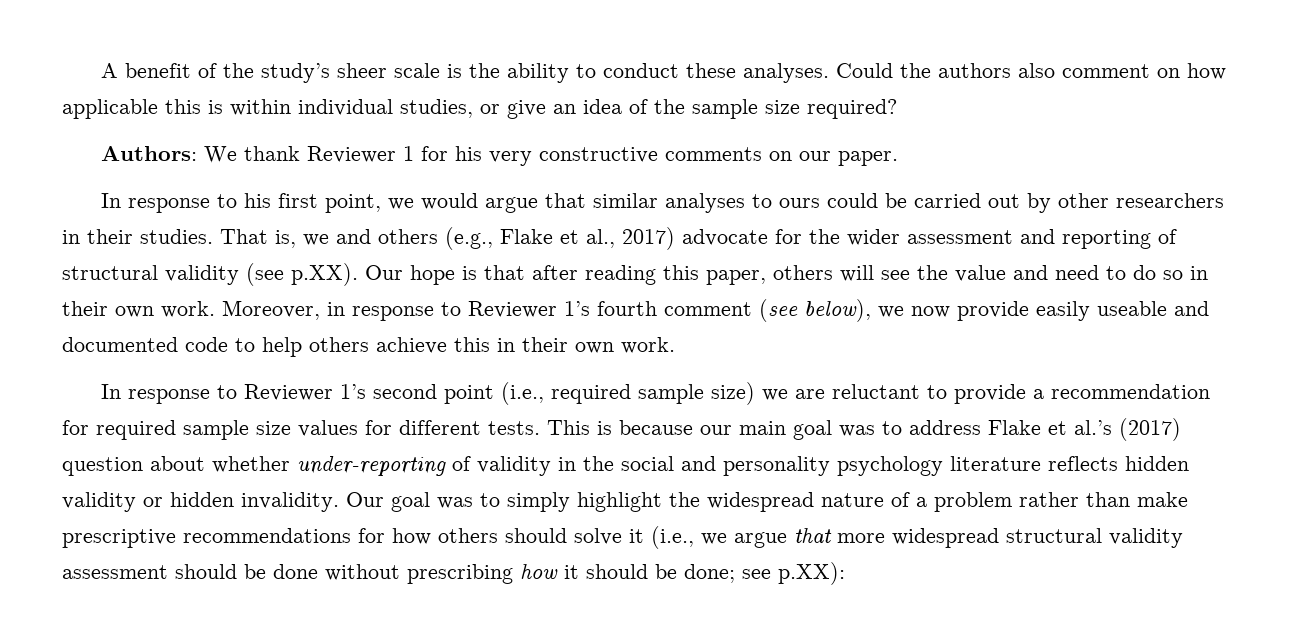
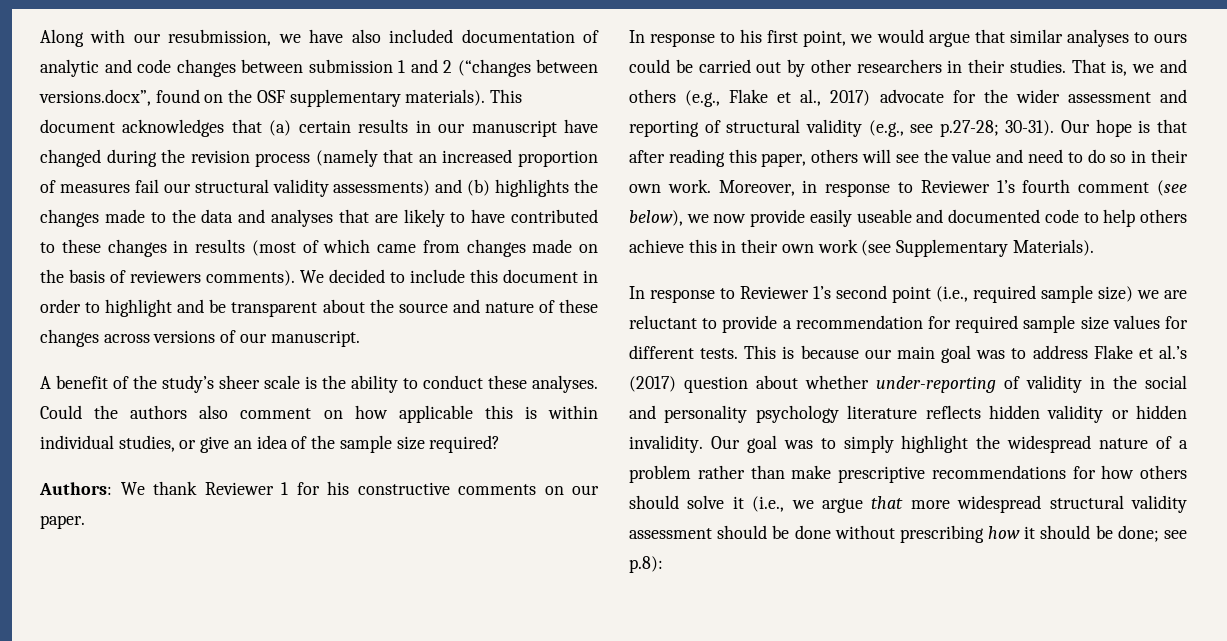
(101, 70) none -> [40,29,600,47] [40,59,598,77] [39,89,523,107] [40,119,599,137] [40,149,598,167] [40,179,598,197] [40,209,598,227] [40,239,598,257] [40,269,598,286] [40,299,598,317] [40,329,360,347] Along with our resubmission, we have also included documentation of analytic and code changes between submission 1 and 2 (“changes between versions.docx”, found on the OSF supplementary materials). This document acknowledges that (a) certain results in our manuscript have changed during the revision process (namely that an increased proportion of measures fail our structural validity assessments) and (b) highlights the changes made to the data and analyses that are likely to have contributed to these changes in results (most of which came from changes made on the basis of reviewers comments). We decided to include this document in order to highlight and be transparent about the source and nature of these changes across versions of our manuscript. //
[489,151,533,166] very -> (349, 488) none
[246,263,358,286] (see p.XX). -> [868,120,1055,137] (e.g., see p.27-28; 30-31).
[621,337,675,354] work. -> [817,239,1094,257] work (see Supplementary Materials).
[778,562,845,585] p.XX): -> [629,556,663,573] p.8):

